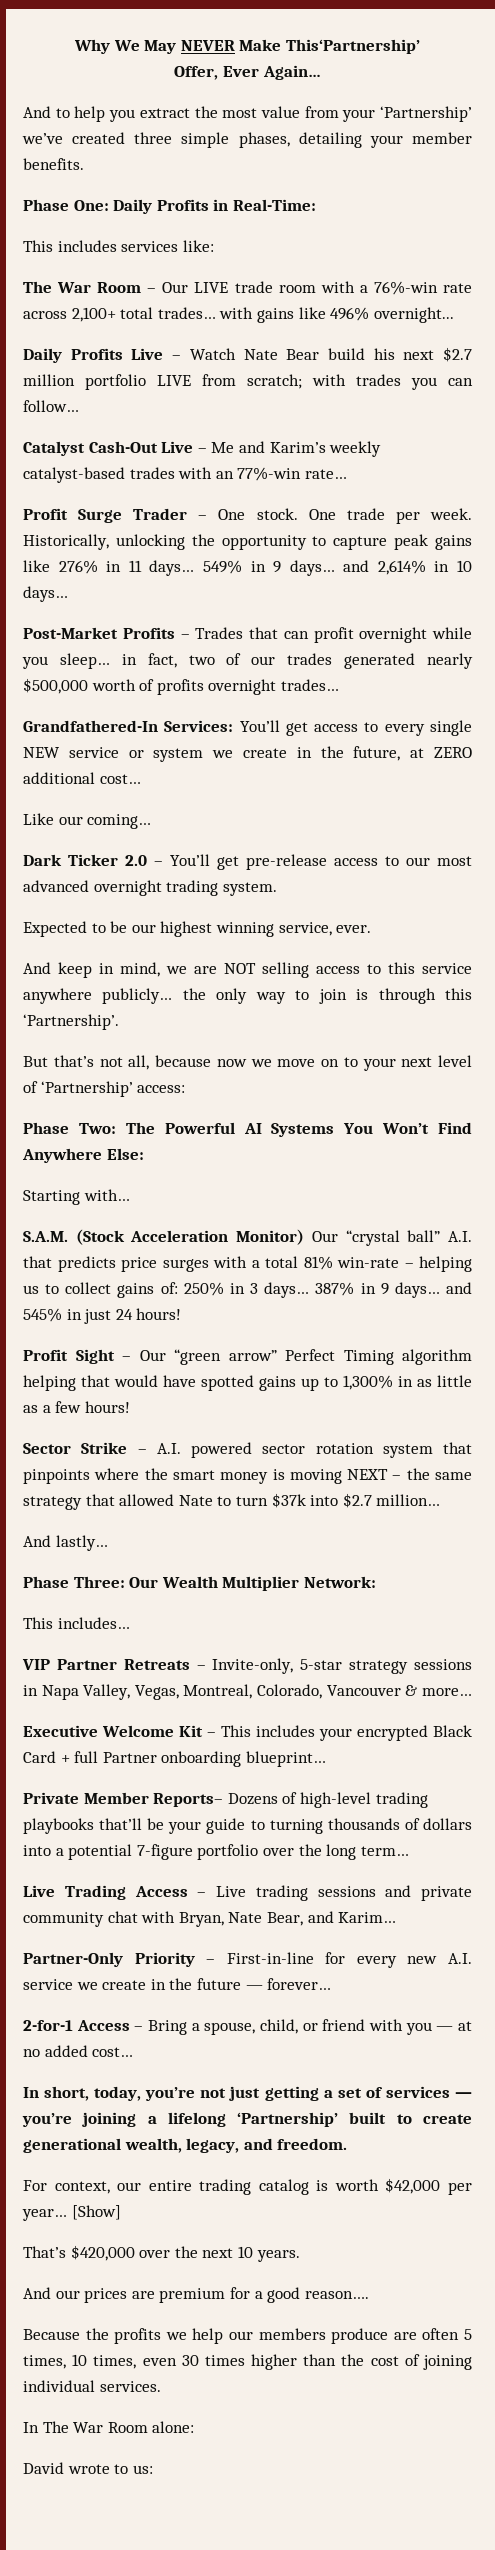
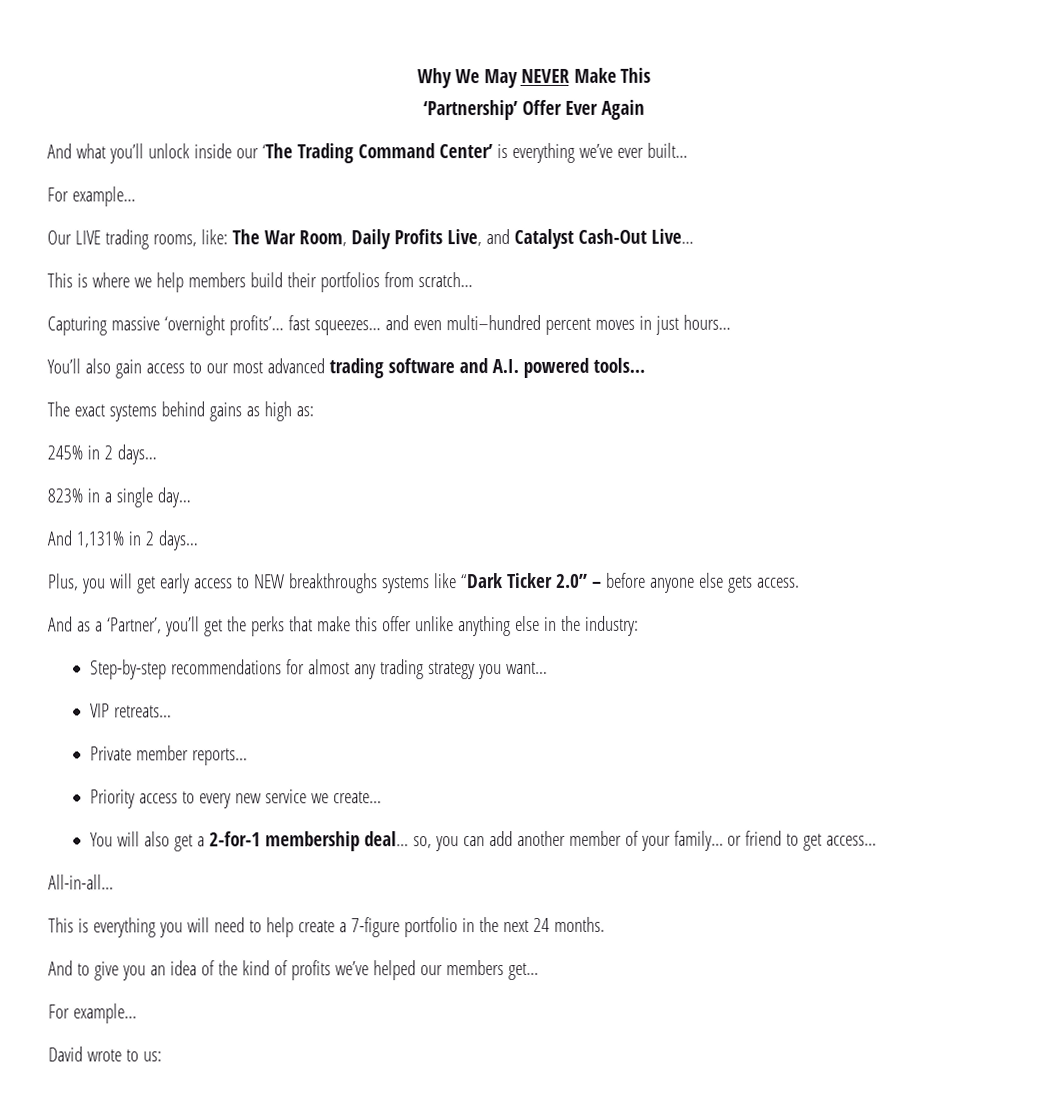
[285,39,420,54] [174,65,321,80] [23,106,472,122] [22,132,473,148] [23,158,84,170] [23,199,316,214] [23,240,214,252] [23,281,472,295] [23,307,454,323] [23,347,472,363] [23,374,473,390] [23,400,79,412] [23,441,382,457] [23,467,347,483] [23,508,472,524] [23,534,472,550] [23,560,472,576] [23,586,68,602] [23,627,472,643] [22,653,474,669] [23,678,339,695] [23,720,472,736] [23,746,473,762] [23,772,141,784] [23,813,152,829] [23,854,327,870] This‘Partnership’ // Offer, Ever Again… // And to help you extract the most value from your ‘Partnership’ we’ve created three simple phases, detailing your member benefits. // Phase One: Daily Profits in Real-Time: // This includes services like: // The War Room – Our LIVE trade room with a 76%-win rate across 2,100+ total trades… with gains like 496% overnight... // Daily Profits Live – Watch Nate Bear build his next $2.7 million portfolio LIVE from scratch; with trades you can follow… // Catalyst Cash-Out Live – Me and Karim’s weekly catalyst-based trades with an 77%-win rate… // Profit Surge Trader – One stock. One trade per week. Historically, unlocking the opportunity to capture peak gains like 276% in 11 days… 549% in 9 days… and 2,614% in 10 days… // Post-Market Profits – Trades that can profit overnight while you sleep… in fact, two of our trades generated nearly $500,000 worth of profits overnight trades… // Grandfathered-In Services: You’ll get access to every single NEW service or system we create in the future, at ZERO additional cost… // Like our coming… // Dark Ticker 2.0 – You’ll get pre-release -> [620,67,652,83] [423,99,645,121] [47,142,688,164] [47,186,136,207] [47,228,694,250] [47,272,473,293] [47,314,731,336] [47,358,142,379] This // ‘Partnership’ Offer Ever Again // And what you’ll unlock inside our ‘The Trading Command Center’ is everything we’ve ever built… // For example… // Our LIVE trading rooms, like: The War Room, Daily Profits Live, and Catalyst Cash-Out Live… // This is where we help members build their portfolios from scratch… // Capturing massive ‘overnight profits’… fast squeezes… and even multi–hundred percent moves in just hours… // You’ll also gain
[93,880,277,896] [23,921,372,937] [23,962,472,978] [23,988,473,1004] [23,1014,119,1030] [23,1055,472,1071] [23,1081,186,1097] [23,1122,472,1137] [22,1148,144,1163] [23,1189,130,1205] [23,1229,473,1246] [23,1256,472,1272] [23,1282,472,1298] [23,1308,182,1324] [23,1349,472,1365] [23,1375,472,1391] [23,1401,130,1413] [23,1442,472,1458] [23,1468,472,1484] [23,1493,441,1510] [23,1535,108,1551] [23,1576,376,1591] [23,1617,130,1629] [22,1658,472,1674] [23,1684,472,1700] [23,1725,472,1741] [23,1751,326,1767] [23,1792,428,1808] [23,1818,472,1834] [23,1844,409,1860] [23,1885,472,1901] [23,1911,397,1927] [23,1952,472,1968] [23,1978,332,1990] [23,2019,473,2035] [23,2045,134,2057] [23,2086,472,2101] [22,2112,472,2127] [23,2138,348,2153] [23,2178,472,2195] [22,2205,121,2221] [23,2245,300,2262] [23,2287,369,2303] [23,2328,473,2344] [23,2354,473,2370] [23,2380,161,2392] [23,2421,195,2433] overnight trading system. // Expected to be our highest winning service, ever. // And keep in mind, we are NOT selling access to this service anywhere publicly… the only way to join is through this ‘Partnership’. // But that’s not all, because now we move on to your next level of ‘Partnership’ access: // Phase Two: The Powerful AI Systems You Won’t Find Anywhere Else: // Starting with… // S.A.M. (Stock Acceleration Monitor) Our “crystal ball” A.I. that predicts price surges with a total 81% win-rate – helping us to collect gains of: 250% in 3 days… 387% in 9 days… and 545% in just 24 hours! // Profit Sight – Our “green arrow” Perfect Timing algorithm helping that would have spotted gains up to 1,300% in as little as a few hours! // Sector Strike – A.I. powered sector rotation system that pinpoints where the smart money is moving NEXT – the same strategy that allowed Nate to turn $37k into $2.7 million… // And lastly… // Phase Three: Our Wealth Multiplier Network: // This includes… // VIP Partner Retreats – Invite-only, 5-star strategy sessions in Napa Valley, Vegas, Montreal, Colorado, Vancouver & more… // Executive Welcome Kit – This includes your encrypted Black Card + full Partner onboarding blueprint… // Private Member Reports– Dozens of high-level trading playbooks that’ll be your guide to turning thousands of dollars into a potential 7-figure portfolio over the long term… // Live Trading Access – Live trading sessions and private community chat with Bryan, Nate Bear, and Karim… // Partner-Only Priority – First-in-line for every new A.I. service we create in the future — forever… // 2-for-1 Access – Bring a spouse, child, or friend with you — at no added cost… // In short, today, you’re not just getting a set of services — you’re joining a lifelong ‘Partnership’ built to create generational wealth, legacy, and freedom. // For context, our entire trading catalog is worth $42,000 per year… [Show] // That’s $420,000 over the next 10 years. // And our prices are premium for a good reason…. // Because the profits we help our members produce are often 5 times, 10 times, even 30 times higher than the cost of joining individual services. // In The War Room alone: -> [328,357,645,379] [47,401,314,422] [47,444,157,465] [47,487,191,508] [47,530,199,551] [48,572,800,594] [48,615,639,637] [89,659,548,680] [89,703,172,718] [89,745,248,766] [89,789,382,809] [89,830,878,852] [48,874,114,890] [48,916,605,938] [48,960,539,981] [48,1003,137,1024] trading software and A.I. powered tools… // The exact systems behind gains as high as: // 245% in 2 days… // 823% in a single day… // And 1,131% in 2 days… // Plus, you will get early access to NEW breakthroughs systems like “Dark Ticker 2.0” – before anyone else gets access. // And as a ‘Partner’, you’ll get the perks that make this offer unlike anything else in the industry: // Step-by-step recommendations for almost any trading strategy you want… // VIP retreats… // Private member reports… // Priority access to every new service we create… // You will also get a 2-for-1 membership deal… so, you can add another member of your family… or friend to get access… // All-in-all… // This is everything you will need to help create a 7-figure portfolio in the next 24 months. // And to give you an idea of the kind of profits we’ve helped our members get… // For example...

